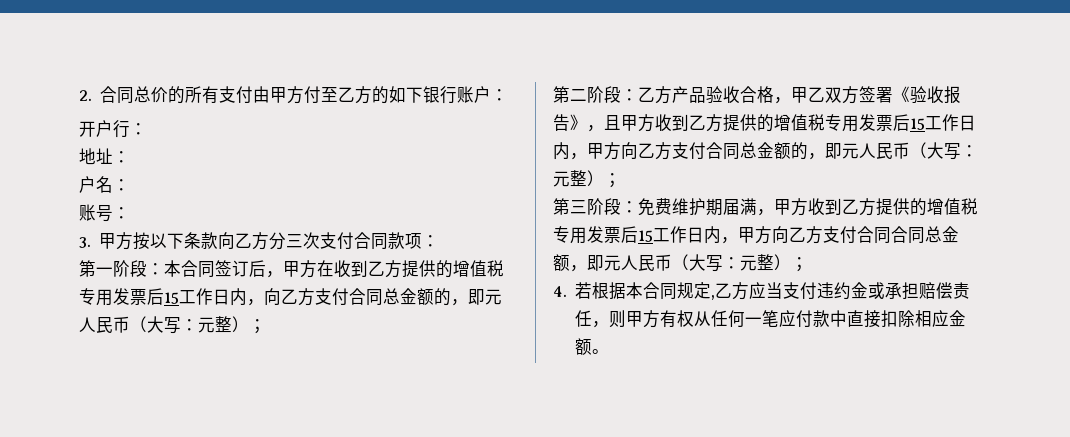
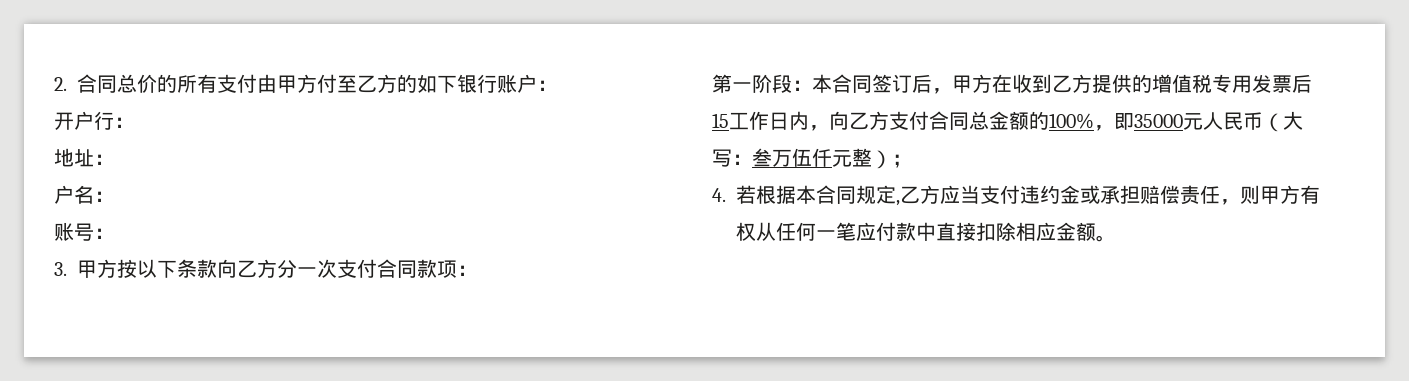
[286,234,304,248] 三 -> [297,267,318,276] 一
[451,289,502,306] [79,316,266,334] [553,86,961,104] [553,114,976,132] [553,142,978,160] [553,170,621,188] [553,198,978,216] [553,226,959,244] [553,254,740,272] ，即元人民币（大写：元整）； // 第二阶段：乙方产品验收合格，甲乙双方签署《验收报告》，且甲方收到乙方提供的增值税专用发票后15工作日内，甲方向乙方支付合同总金额的，即元人民币（大写：元整）； // 第三阶段：免费维护期届满，甲方收到乙方提供的增值税专用发票后15工作日内，甲方向乙方支付合同合同总金额，即元人民币（大写： -> [1049,111,1303,132] [712,148,832,167] 100%，即35000元人民币（大写：叁万伍仟

